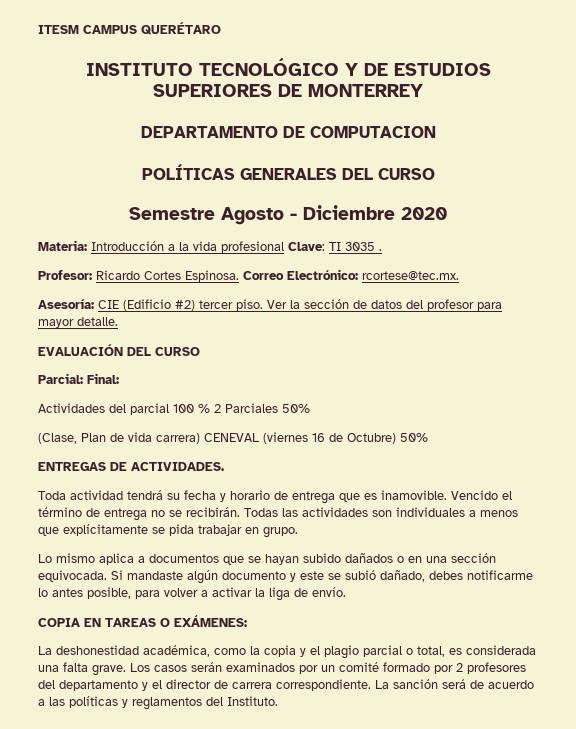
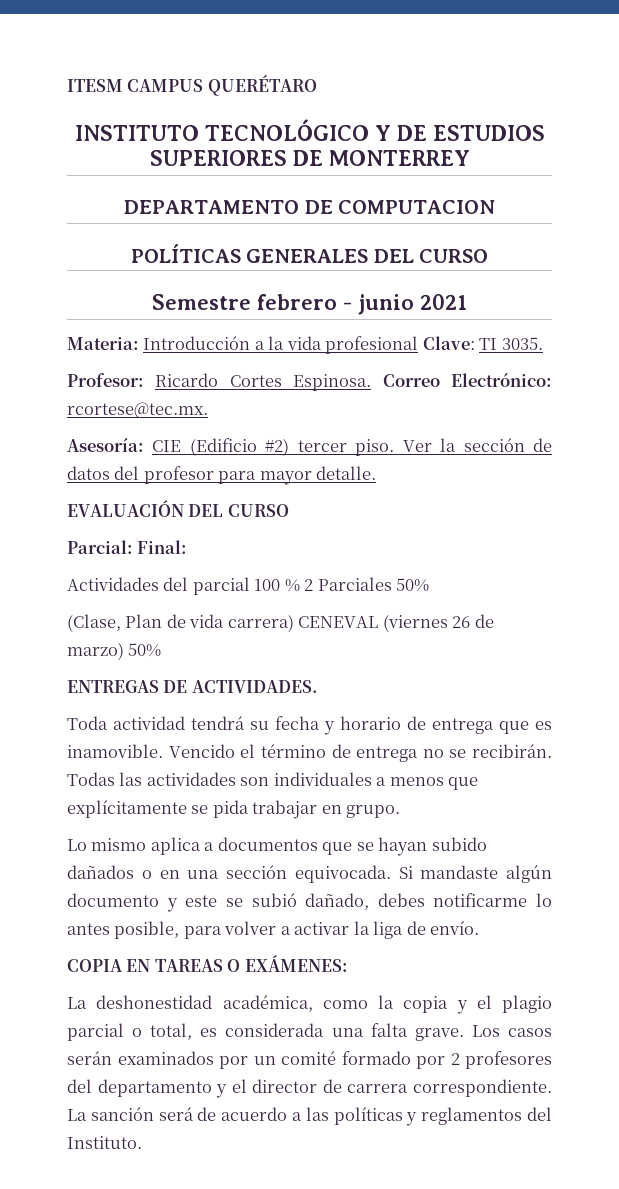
[221,205,447,225] Agosto - Diciembre 2020 -> [257,294,467,315] febrero - junio 2021
[345,242,382,251] 3035 . -> [501,337,543,350] 3035.
[312,433,396,444] 16 de Octubre) -> [452,614,494,628] [67,642,124,660] 26 de marzo)

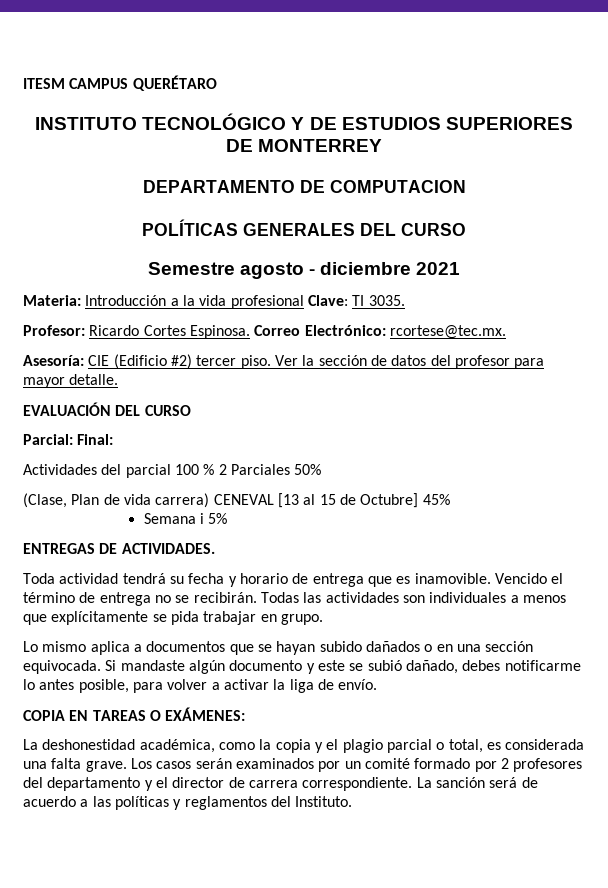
[257,294,414,315] febrero - junio -> [239,262,412,279] agosto - diciembre
[382,614,494,632] [67,642,162,660] (viernes 26 de marzo) 50% -> [277,493,450,508] [143,513,228,524] [13 al 15 de Octubre] 45% // Semana i 5%

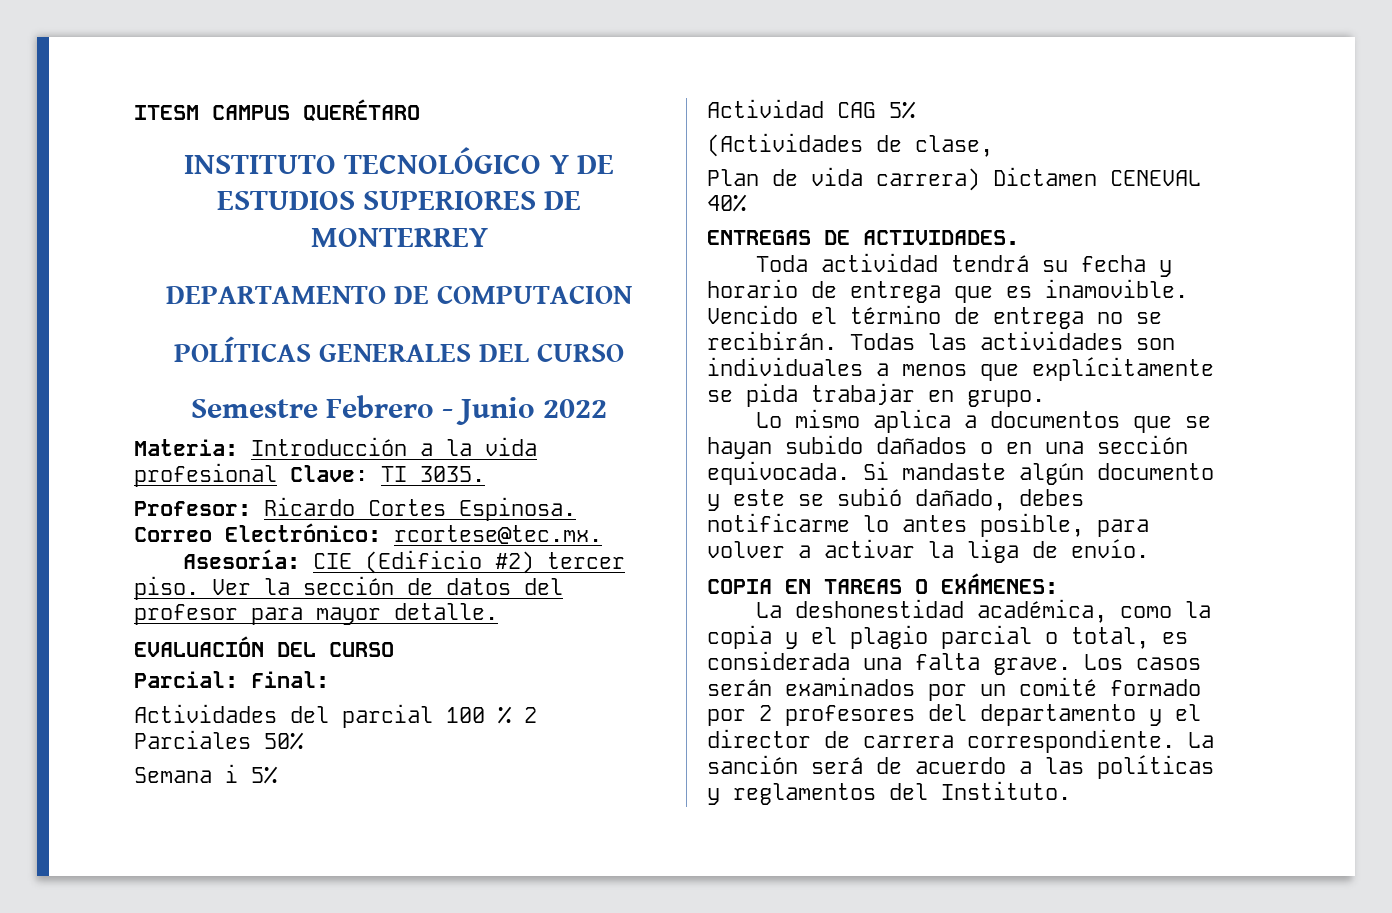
[239,262,461,279] agosto - diciembre 2021 -> [325,395,608,425] Febrero - Junio 2022
[23,493,450,508] [143,513,228,524] (Clase, Plan de vida carrera) CENEVAL [13 al 15 de Octubre] 45% // Semana i 5% -> [134,764,278,784] [707,99,916,119] [707,133,993,157] [707,167,1201,191] [707,194,747,212] Semana i 5% // Actividad CAG 5% // (Actividades de clase, // Plan de vida carrera) Dictamen CENEVAL 40%

